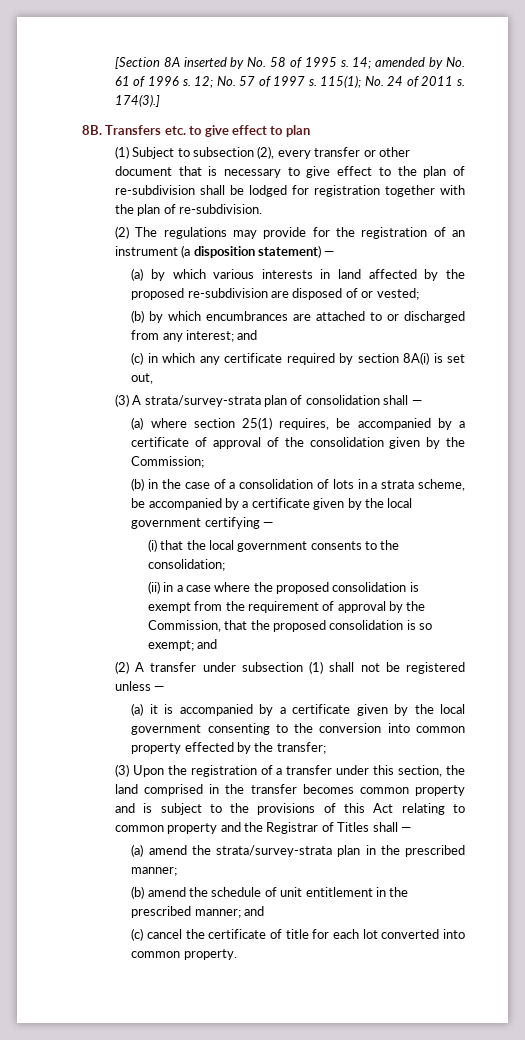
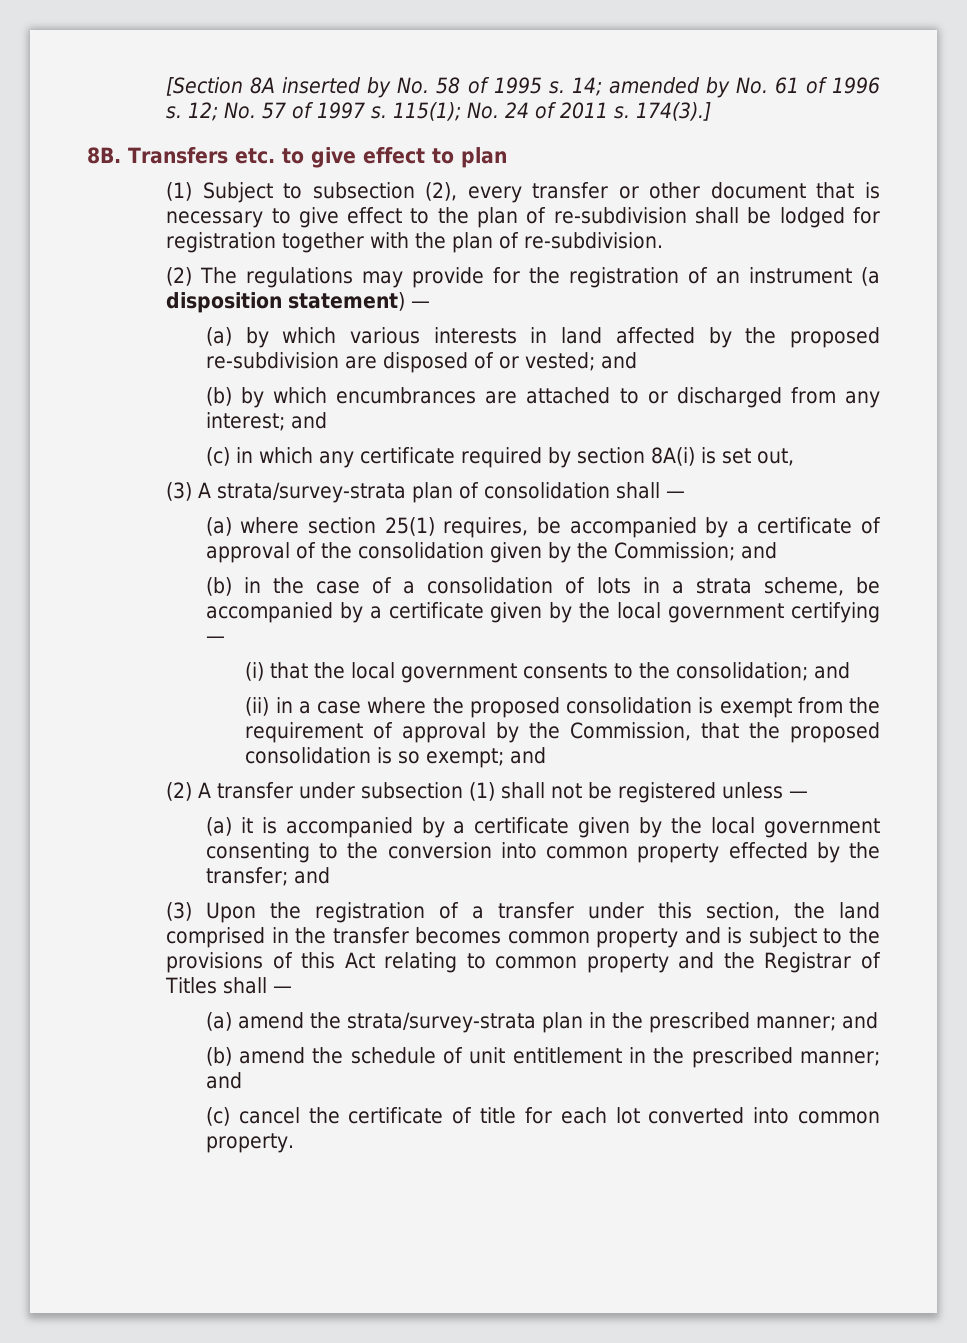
(419, 294) none -> [600,352,637,369] and
(205, 462) none -> [740,542,777,559] and
(225, 565) none -> [814,662,851,679] and
(326, 748) none -> [293,867,330,884] and
(178, 871) none -> [841,1012,878,1029] and

